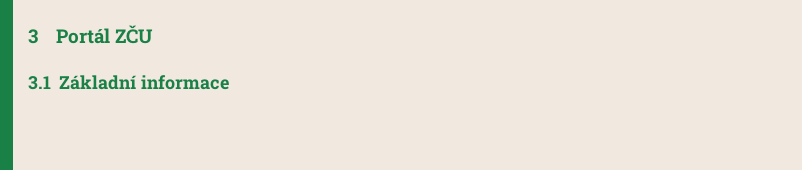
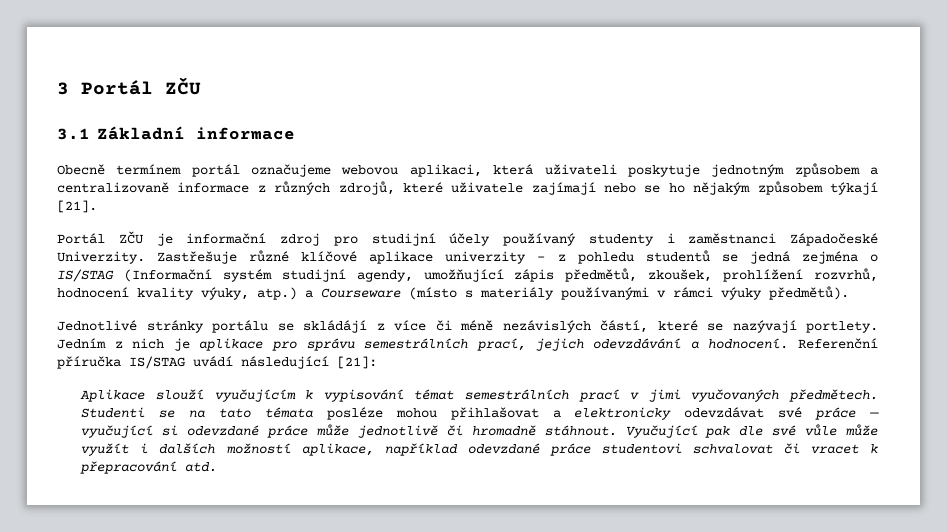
(231, 82) none -> [57,163,879,177] [57,181,878,195] [57,200,97,213] [57,231,878,246] [57,250,879,264] [57,268,878,282] [57,286,849,300] [57,320,878,333] [57,338,879,351] [57,356,377,369] [80,389,879,402] [81,407,879,420] [81,424,878,438] [81,443,879,456] [80,461,218,474] // Obecně termínem portál označujeme webovou aplikaci, která uživateli poskytuje jednotným způsobem a centralizovaně informace z různých zdrojů, které uživatele zajímají nebo se ho nějakým způsobem týkají [21]. // Portál ZČU je informační zdroj pro studijní účely používaný studenty i zaměstnanci Západočeské Univerzity. Zastřešuje různé klíčové aplikace univerzity – z pohledu studentů se jedná zejména o IS/STAG (Informační systém studijní agendy, umožňující zápis předmětů, zkoušek, prohlížení rozvrhů, hodnocení kvality výuky, atp.) a Courseware (místo s materiály používanými v rámci výuky předmětů). // Jednotlivé stránky portálu se skládájí z více či méně nezávislých částí, které se nazývají portlety. Jedním z nich je aplikace pro správu semestrálních prací, jejich odevzdávání a hodnocení. Referenční příručka IS/STAG uvádí následující [21]: // Aplikace slouží vyučujícím k vypisování témat semestrálních prací v jimi vyučovaných předmětech. Studenti se na tato témata posléze mohou přihlašovat a elektronicky odevzdávat své práce — vyučující si odevzdané práce může jednotlivě či hromadně stáhnout. Vyučující pak dle své vůle může využít i dalších možností aplikace, například odevzdané práce studentovi schvalovat či vracet k přepracování atd.

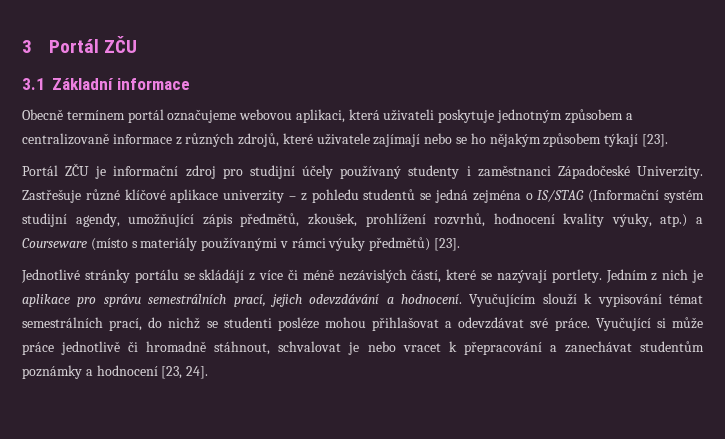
[57,200,97,213] [21]. -> [641,134,668,147] [23].
[769,286,849,300] předmětů). -> [369,237,461,251] předmětů) [23].
[798,338,879,349] [57,356,377,369] [80,389,879,402] [81,407,313,418] Referenční příručka IS/STAG uvádí následující [21]: // Aplikace slouží vyučujícím k vypisování témat semestrálních prací v jimi vyučovaných předmětech. Studenti se na tato témata -> [469,293,703,307] [22,317,272,331] Vyučujícím slouží k vypisování témat semestrálních prací, do nichž se studenti
[574,407,672,420] elektronicky -> (453, 324) none
[815,407,879,420] [81,424,878,438] [81,443,879,456] [80,461,218,474] práce — vyučující si odevzdané práce může jednotlivě či hromadně stáhnout. Vyučující pak dle své vůle může využít i dalších možností aplikace, například odevzdané práce studentovi schvalovat či vracet k přepracování atd. -> [554,317,703,331] [22,341,705,355] [22,365,209,379] práce. Vyučující si může práce jednotlivě či hromadně stáhnout, schvalovat je nebo vracet k přepracování a zanechávat studentům poznámky a hodnocení [23, 24].

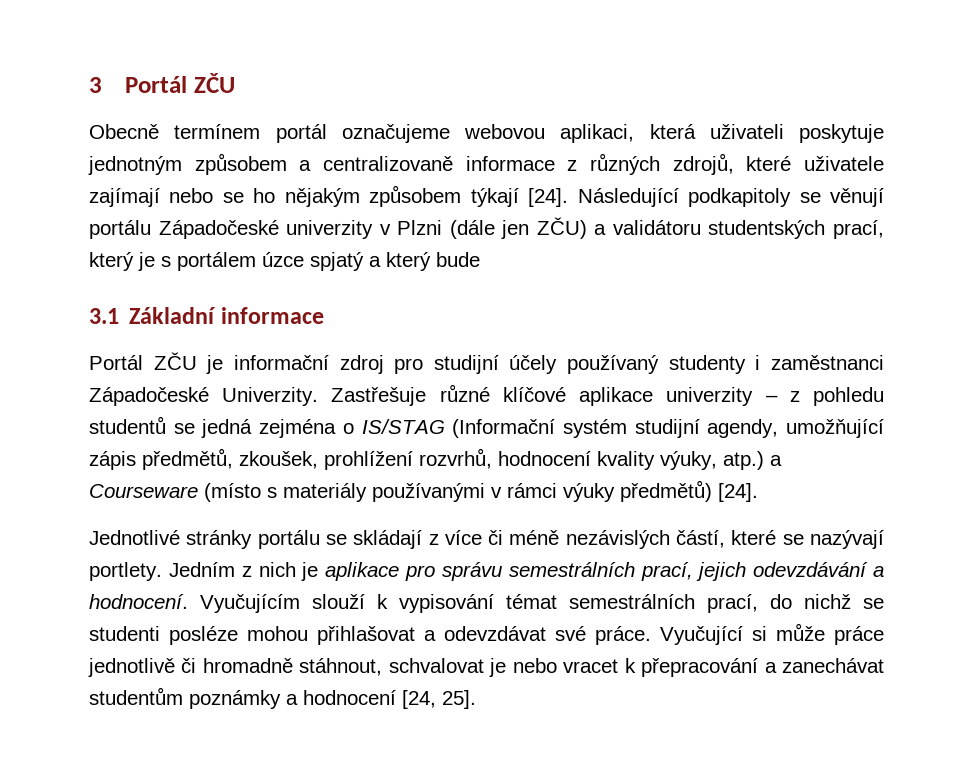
[22,78,190,90] // 3.1 Základní informace -> (235, 83) none
[641,134,668,147] [23]. -> [528,188,885,207] [89,217,884,239] [89,252,480,271] [89,307,324,324] [24]. Následující podkapitoly se věnují portálu Západočeské univerzity v Plzni (dále jen ZČU) a validátoru studentských prací, který je s portálem úzce spjatý a který bude // 3.1 Základní informace
[434,238,461,251] [23]. -> [718,483,758,502] [24].
[199,269,245,283] skládájí -> [353,530,423,549] skládají
[161,366,209,379] [23, 24]. -> [402,690,476,709] [24, 25].

